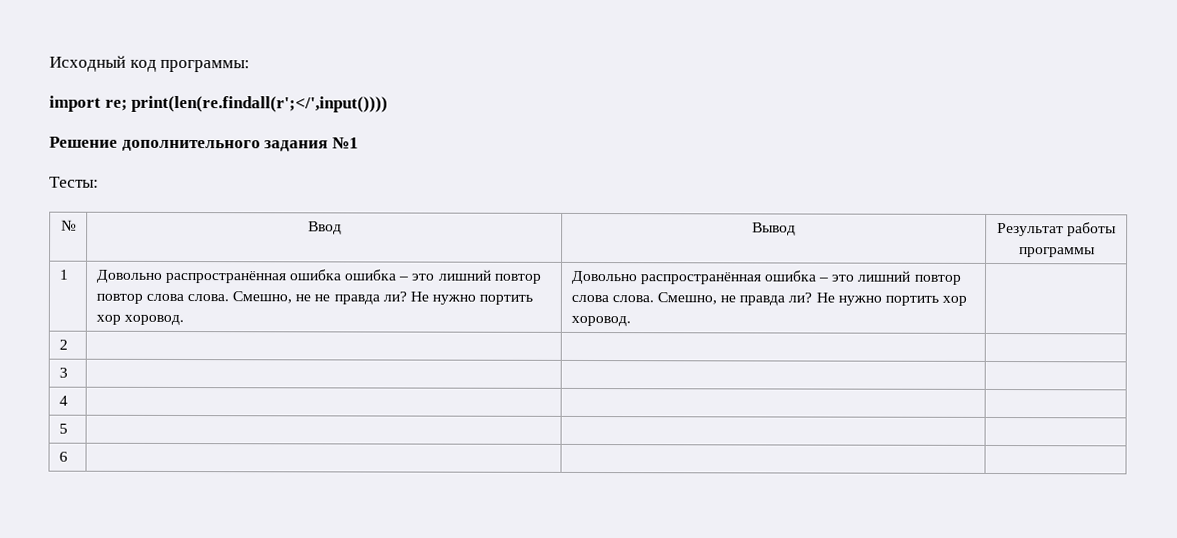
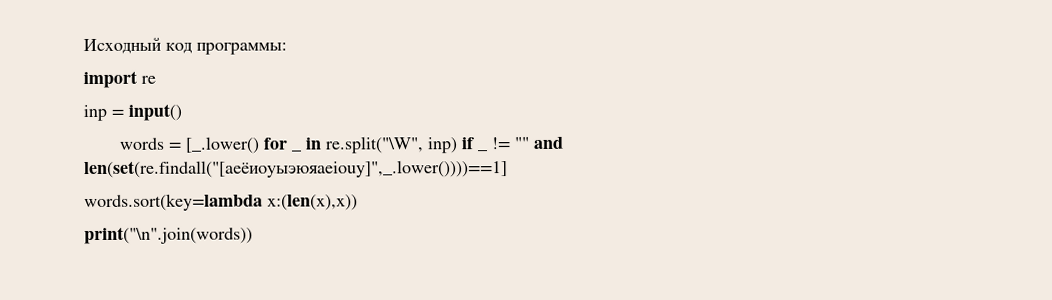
[104,95,389,113] [49,136,359,152] [49,176,99,188] [60,219,77,231] [307,221,342,235] [752,222,796,236] [996,222,1118,237] [1018,247,1096,258] [58,269,68,280] [95,269,541,284] [95,291,534,305] [95,314,184,326] [570,270,961,285] [570,292,968,306] [570,315,631,327] [58,339,68,350] [58,367,68,378] [58,395,68,406] [58,423,68,434] [58,451,68,462] re; print(len(re.findall(r';</',input()))) // Решение дополнительного задания №1 // Тесты: // № | Ввод | Вывод | Результат работы программы // 1 | Довольно распространённая ошибка ошибка – это лишний повтор повтор слова слова. Смешно, не не правда ли? Не нужно портить хор хоровод. | Довольно распространённая ошибка – это лишний повтор слова слова. Смешно, не правда ли? Не нужно портить хор хоровод. | // 2 | | | // 3 | | | // 4 | | | // 5 | | | // 6 | | | -> [141,75,156,84] [83,103,182,122] [119,136,564,154] [84,160,508,179] [84,193,358,212] [84,226,253,245] re // inp = input() // words = [_.lower() for _ in re.split("\W", inp) if _ != "" and len(set(re.findall("[аеёиоуыэюяaeiouy]",_.lower())))==1] // words.sort(key=lambda x:(len(x),x)) // print("\n".join(words))

